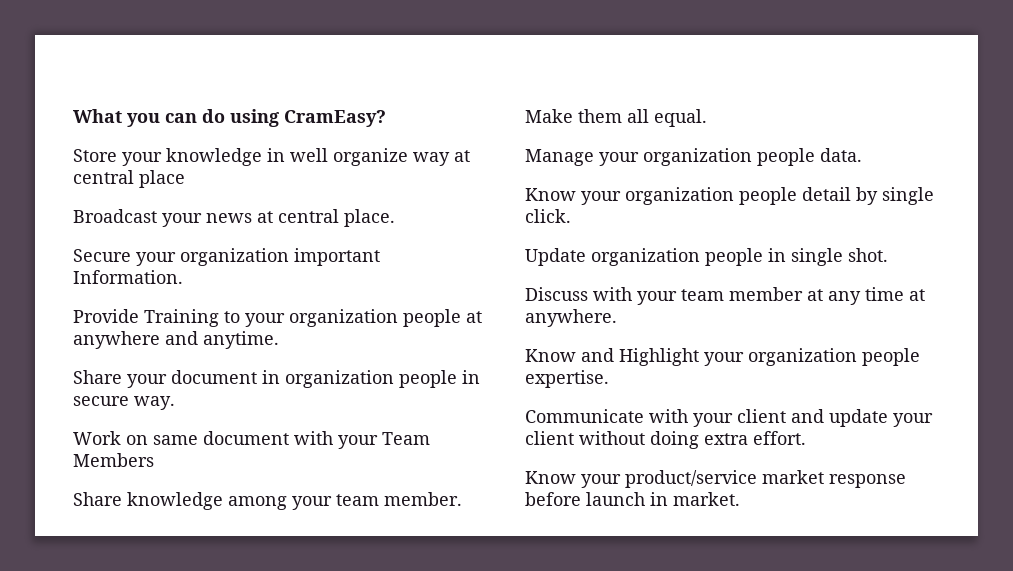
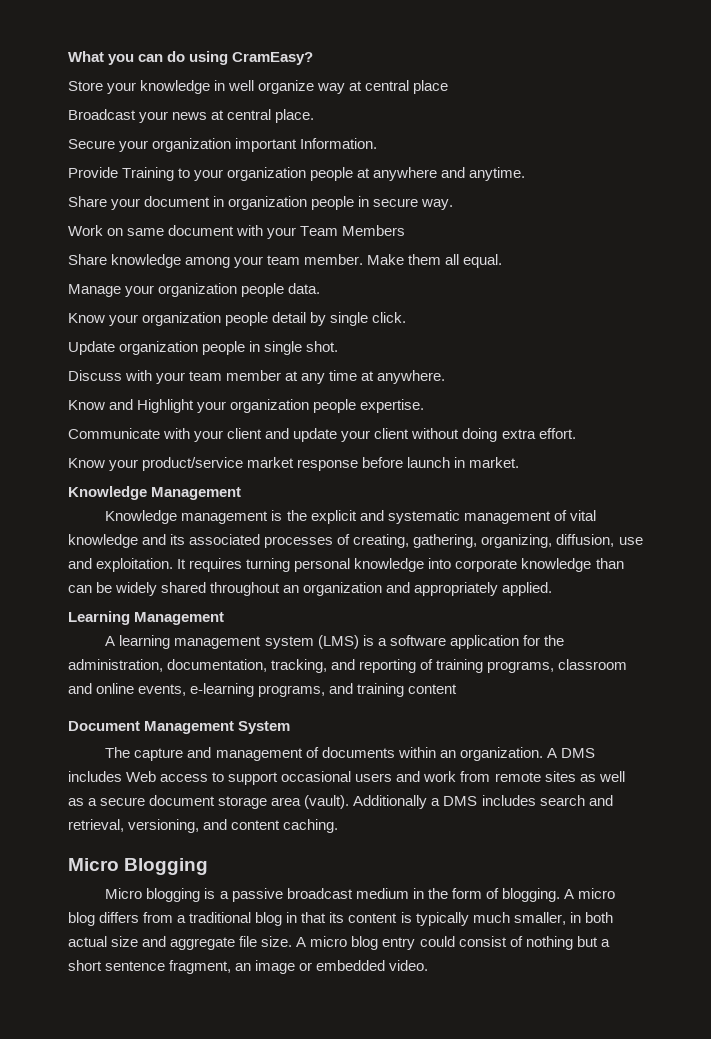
(740, 499) none -> [68,486,242,500] [105,510,596,524] [68,534,643,548] [68,558,624,572] [68,582,553,596] [68,611,225,625] [105,635,564,649] [68,659,628,673] [68,683,458,697] [68,721,291,734] [105,747,595,761] [68,771,625,785] [68,795,613,809] [68,819,339,833] [68,858,209,875] [105,888,616,902] [68,912,613,926] [68,936,610,950] [68,960,429,974] // Knowledge Management // Knowledge management is the explicit and systematic management of vital knowledge and its associated processes of creating, gathering, organizing, diffusion, use and exploitation. It requires turning personal knowledge into corporate knowledge than can be widely shared throughout an organization and appropriately applied. // Learning Management // A learning management system (LMS) is a software application for the administration, documentation, tracking, and reporting of training programs, classroom and online events, e-learning programs, and training content // Document Management System // The capture and management of documents within an organization. A DMS includes Web access to support occasional users and work from remote sites as well as a secure document storage area (vault). Additionally a DMS includes search and retrieval, versioning, and content caching. // Micro Blogging // Micro blogging is a passive broadcast medium in the form of blogging. A micro blog differs from a traditional blog in that its content is typically much smaller, in both actual size and aggregate file size. A micro blog entry could consist of nothing but a short sentence fragment, an image or embedded video.

